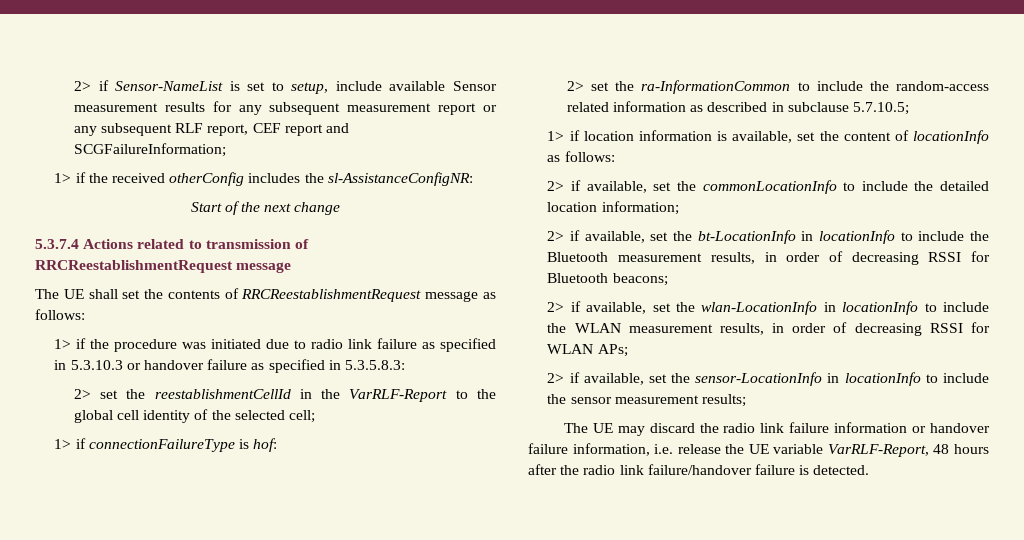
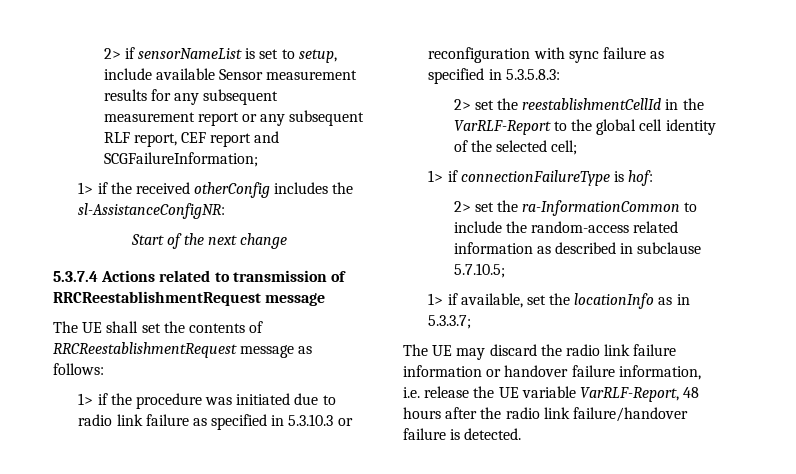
[73,80,224,91] 2> if Sensor-NameList -> [103,47,243,59] 2> if sensorNameList
[144,360,205,370] handover -> [428,47,599,63] reconfiguration with sync
[583,130,989,144] [547,151,615,162] [547,180,989,194] [547,201,679,215] [547,230,989,244] [547,251,990,265] [547,273,668,286] [547,301,989,315] [547,322,991,336] [547,344,628,357] [547,372,990,386] [547,394,747,407] location information is available, set the content of locationInfo as follows: // 2> if available, set the commonLocationInfo to include the detailed location information; // 2> if available, set the bt-LocationInfo in locationInfo to include the Bluetooth measurement results, in order of decreasing RSSI for Bluetooth beacons; // 2> if available, set the wlan-LocationInfo in locationInfo to include the WLAN measurement results, in order of decreasing RSSI for WLAN APs; // 2> if available, set the sensor-LocationInfo in locationInfo to include the sensor measurement results; -> [460,293,690,309] [428,315,472,329] available, set the locationInfo as in 5.3.3.7;

